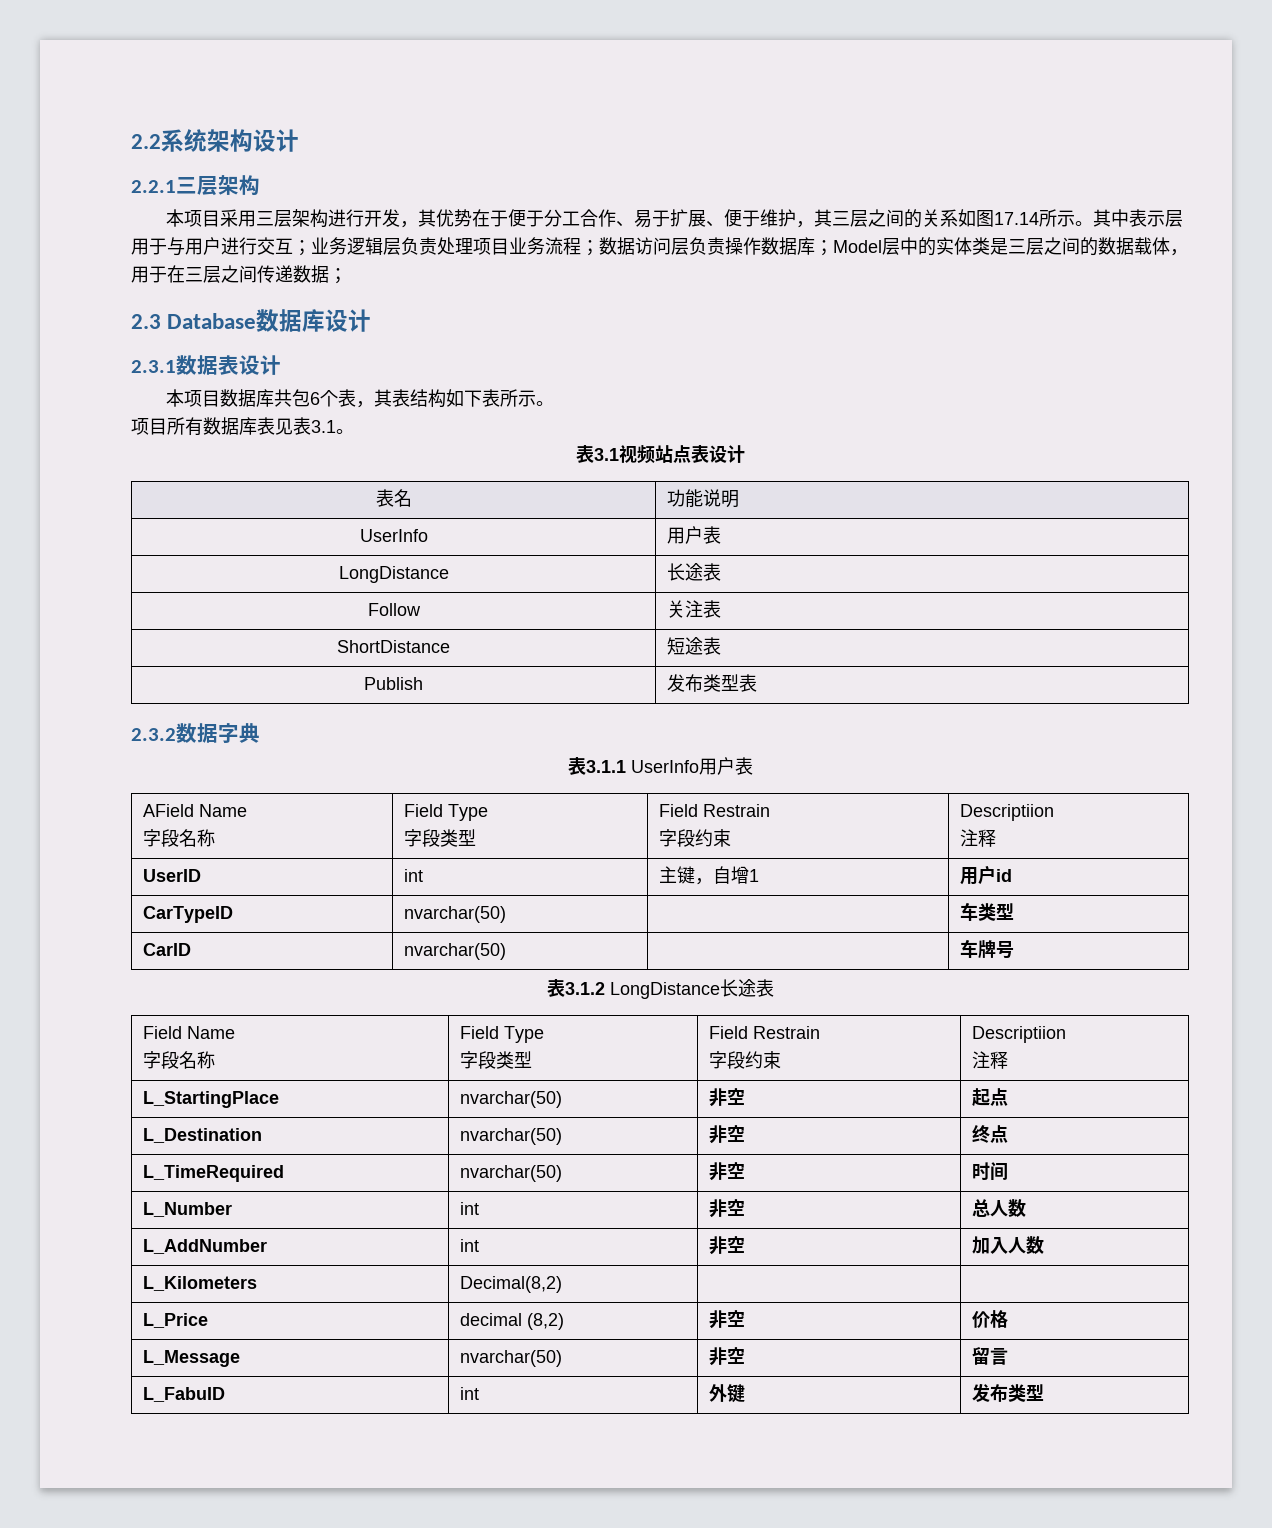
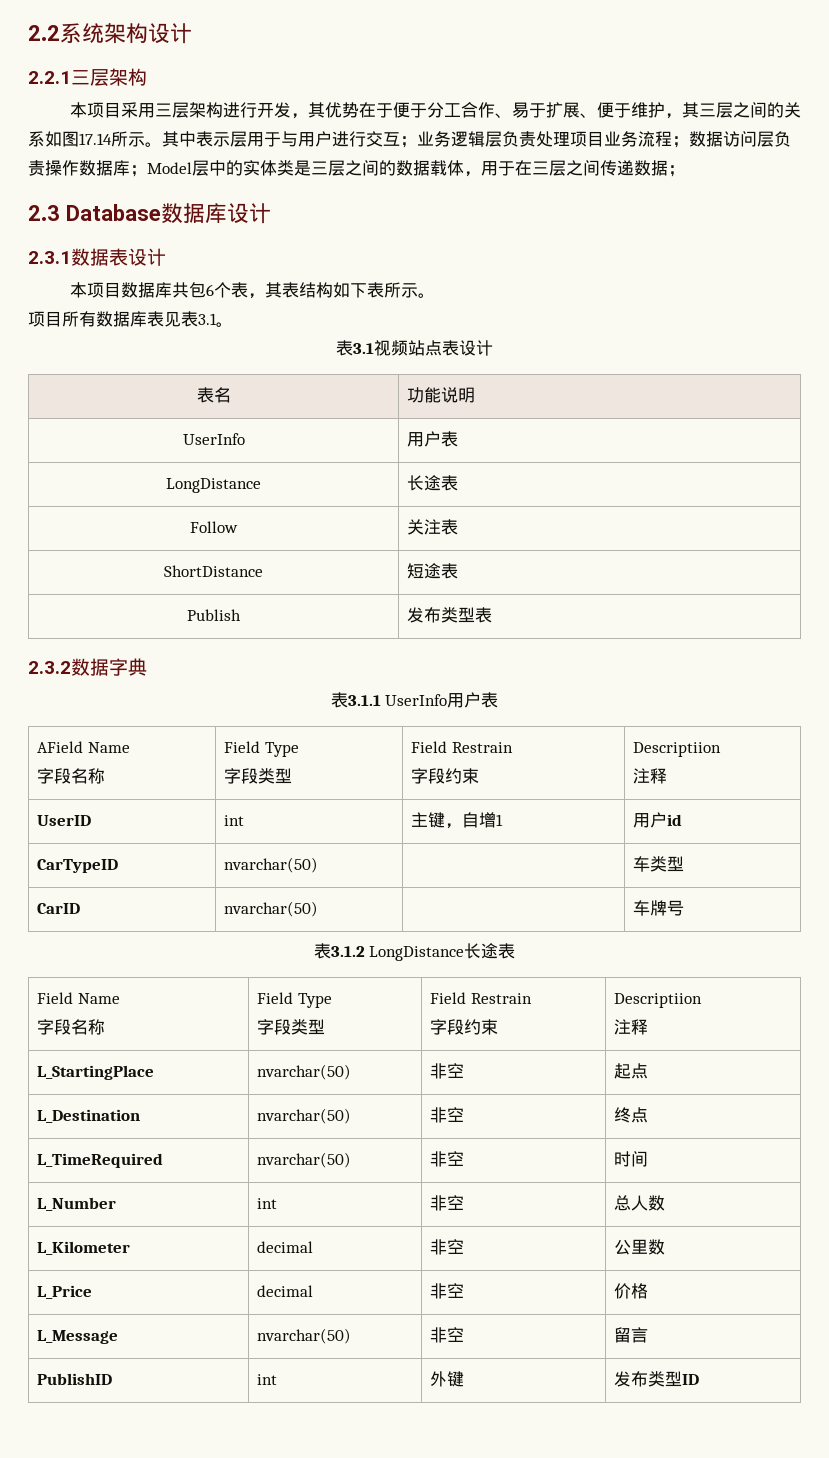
[143,1239,268,1254] [460,1239,480,1252] [709,1236,746,1255] [972,1236,1045,1254] [143,1276,258,1291] [460,1276,563,1293] L_AddNumber | int | 非空 | 加入人数 // L_Kilometers | Decimal(8,2) | | -> [37,1241,131,1255] [257,1241,314,1253] [430,1239,465,1255] [614,1239,666,1255] L_Kilometer | decimal | 非空 | 公里数
[527,1313,565,1330] (8,2) -> (314, 1291) none
[143,1387,226,1402] L_FabuID -> [37,1373,113,1385] PublishID
(1045, 1392) none -> [682,1374,700,1385] ID

